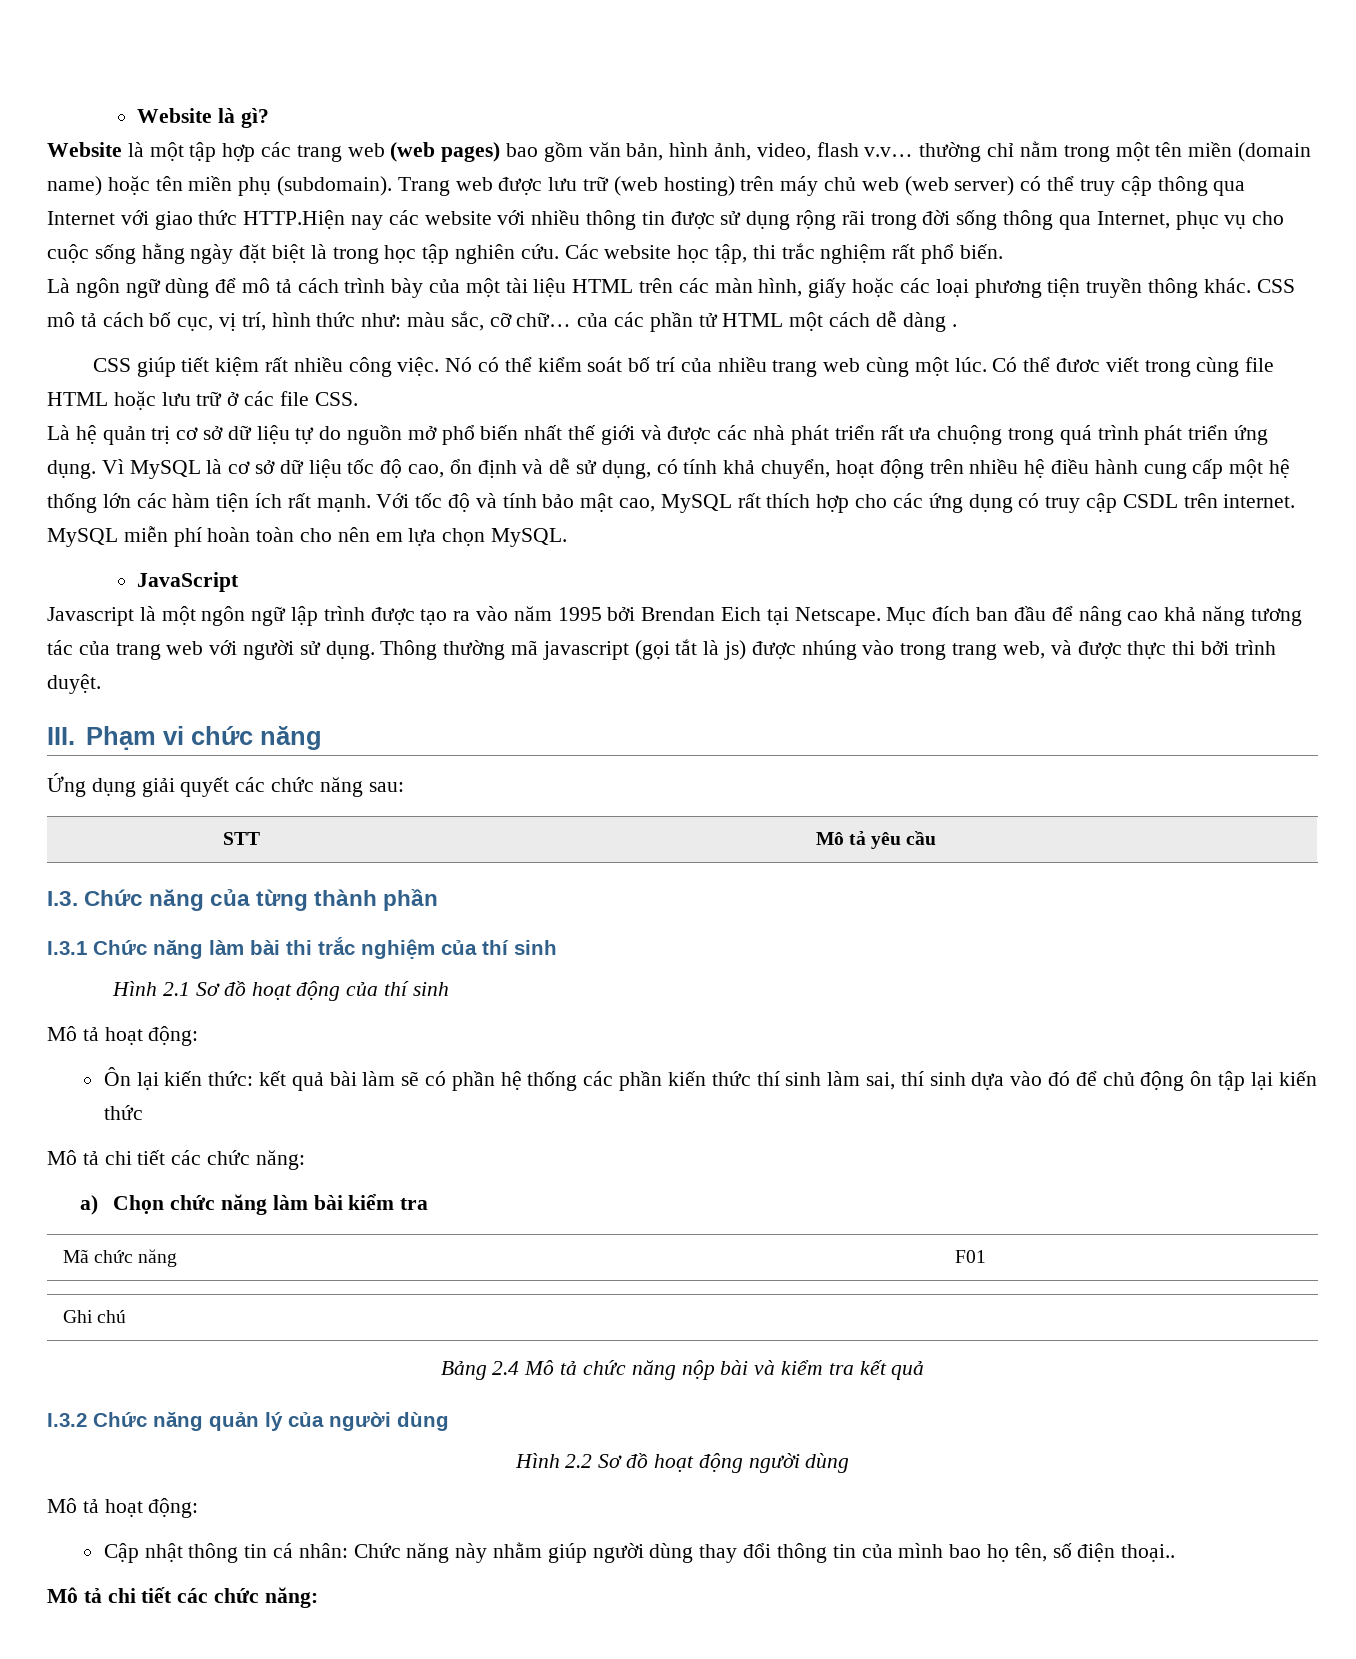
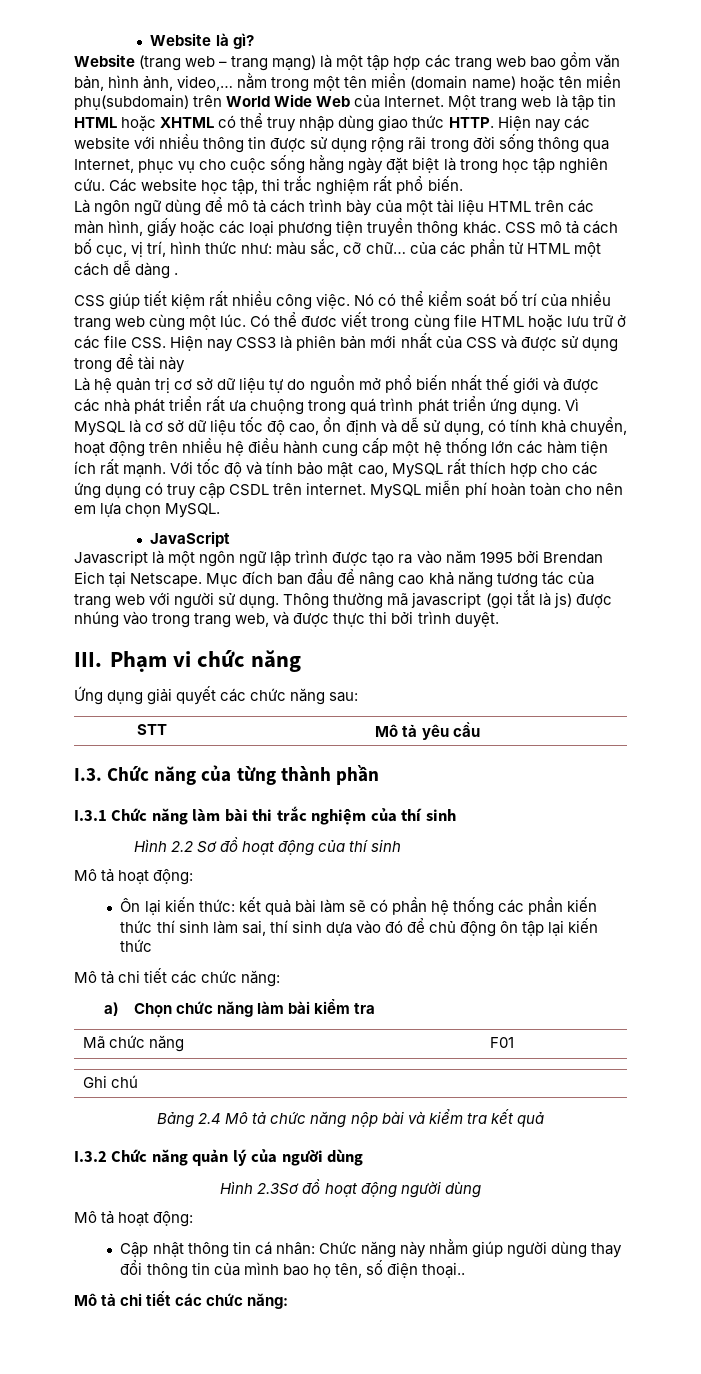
(122, 149) none -> [139,55,317,71] (trang web – trang mạng)
[390,142,501,162] (web pages) -> (526, 61) none
[756,142,1015,162] video, flash v.v… thường chỉ -> [177,75,234,91] video,…
[238,176,1246,196] [47,210,346,230] phụ (subdomain). Trang web được lưu trữ (web hosting) trên máy chủ web (web server) có thể truy cập thông qua Internet với giao thức HTTP.Hiện -> [74,94,616,111] [74,113,531,132] phụ(subdomain) trên World Wide Web của Internet. Một trang web là tập tin HTML hoặc XHTML có thể truy nhập dùng giao thức HTTP. Hiện
(358, 399) none -> [170,333,618,352] [74,354,186,373] Hiện nay CSS3 là phiên bản mới nhất của CSS và được sử dụng trong đề tài này
[163,982,191,996] 2.1 -> [171,841,194,852] 2.2
[565,1454,623,1468] 2.2 Sơ -> [257,1183,300,1195] 2.3Sơ

